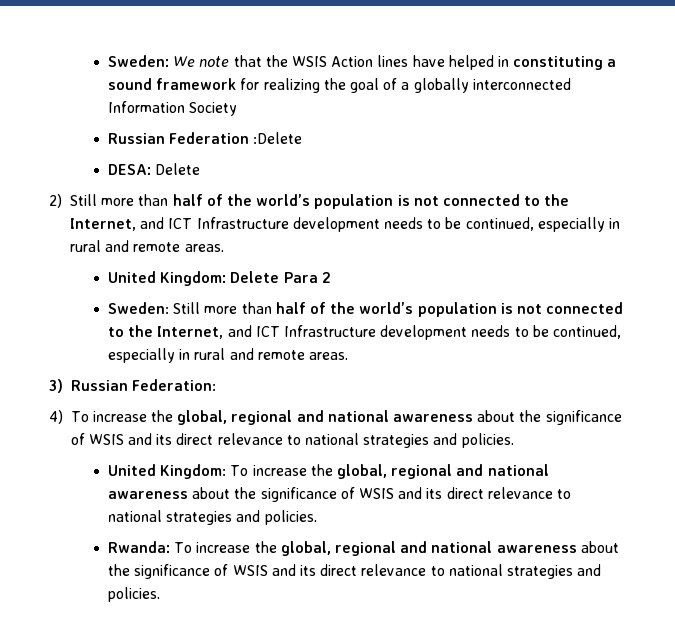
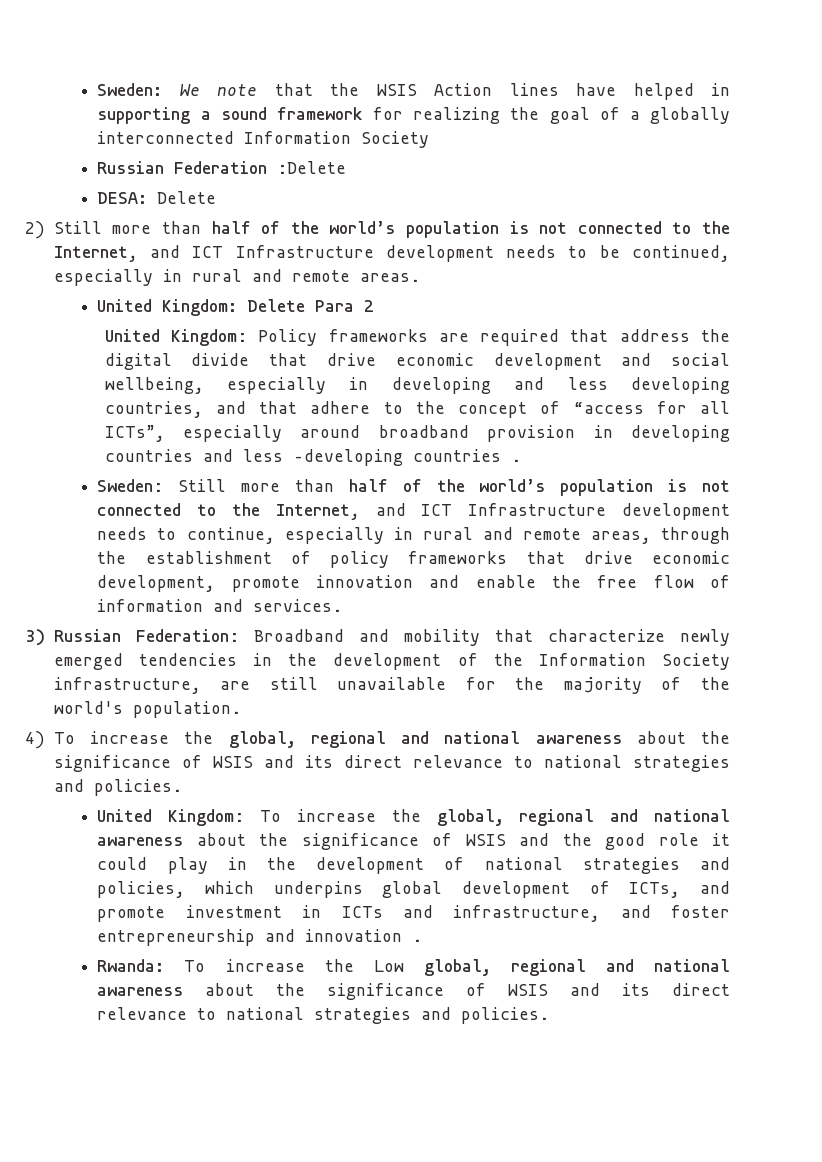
[513,56,604,70] constituting -> [97,107,191,124] supporting
(331, 277) none -> [104,329,731,346] [104,353,730,370] [104,377,730,394] [104,401,730,418] [104,425,730,442] [104,449,521,466] // United Kingdom: Policy frameworks are required that address the digital divide that drive economic development and social wellbeing, especially in developing and less developing countries, and that adhere to the concept of “access for all ICTs”, especially around broadband provision in developing countries and less –developing countries .
[532,325,621,339] [108,348,349,363] [49,379,216,393] be continued, especially in rural and remote areas. // 3) Russian Federation: -> [186,527,730,544] [97,551,730,568] [97,575,730,592] [97,599,343,612] [25,629,730,646] [53,653,730,670] [53,677,730,694] [53,701,241,718] continue, especially in rural and remote areas, through the establishment of policy frameworks that drive economic development, promote innovation and enable the free flow of information and services. // 3) Russian Federation: Broadband and mobility that characterize newly emerged tendencies in the development of the Information Society infrastructure, are still unavailable for the majority of the world's population.
[426,487,571,499] [108,510,317,525] its direct relevance to national strategies and policies. -> [562,833,730,850] [97,857,730,874] [97,881,730,898] [97,905,730,922] [97,929,423,946] the good role it could play in the development of national strategies and policies, which underpins global development of ICTs, and promote investment in ICTs and infrastructure, and foster entrepreneurship and innovation .
(277, 547) none -> [373,960,404,972] Low

